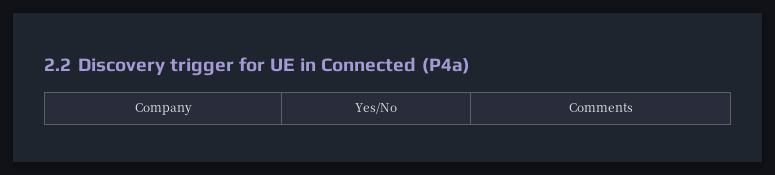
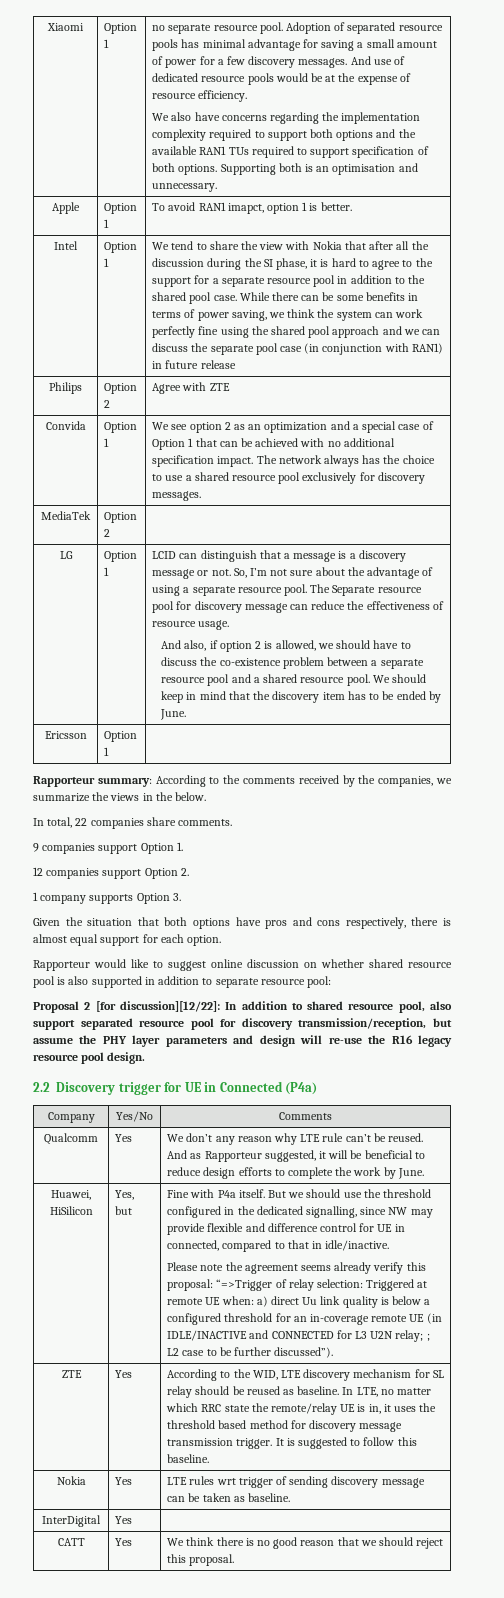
(44, 64) none -> [47,23,84,31] [104,23,138,34] [104,39,110,48] [152,22,443,34] [152,39,437,51] [152,56,406,68] [152,73,411,85] [152,90,248,102] [152,112,421,124] [152,129,416,141] [152,146,429,158] [152,163,418,175] [152,183,218,192] [52,202,80,214] [104,203,138,214] [104,219,110,228] [152,202,352,214] [54,241,78,250] [104,242,138,253] [104,258,110,267] [152,241,429,250] [152,258,433,270] [152,275,426,287] [152,292,419,304] [152,309,424,321] [152,326,441,338] [152,343,443,355] [152,360,236,369] [49,382,82,394] [104,383,138,394] [104,400,111,408] [152,382,230,394] [45,421,86,430] [104,422,138,433] [104,438,110,447] [152,421,434,433] [152,438,395,450] [152,455,435,467] [152,472,425,484] [152,491,202,501] [41,511,91,520] [104,512,138,523] [104,529,111,537] [59,551,73,559] [104,551,138,562] [104,567,110,576] [152,550,406,562] [152,567,434,579] [152,584,422,596] [152,601,444,613] [152,620,230,630] [161,640,411,652] [161,657,424,669] [161,674,427,686] [161,691,441,703] [160,709,187,720] [44,731,87,739] [104,731,138,742] [104,747,110,756] [33,775,452,787] [33,792,207,802] [33,817,233,829] [33,842,183,854] [33,867,189,879] [33,892,181,904] [33,917,451,929] [33,934,222,946] [33,959,452,971] [33,976,332,988] [33,1001,453,1013] [33,1018,452,1030] [33,1035,452,1047] [33,1052,146,1064] Xiaomi | Option 1 | no separate resource pool. Adoption of separated resource pools has minimal advantage for saving a small amount of power for a few discovery messages. And use of dedicated resource pools would be at the expense of resource efficiency. // We also have concerns regarding the implementation complexity required to support both options and the available RAN1 TUs required to support specification of both options. Supporting both is an optimisation and unnecessary. // Apple | Option 1 | To avoid RAN1 imapct, option 1 is better. // Intel | Option 1 | We tend to share the view with Nokia that after all the discussion during the SI phase, it is hard to agree to the support for a separate resource pool in addition to the shared pool case. While there can be some benefits in terms of power saving, we think the system can work perfectly fine using the shared pool approach and we can discuss the separate pool case (in conjunction with RAN1) in future release // Philips | Option 2 | Agree with ZTE // Convida | Option 1 | We see option 2 as an optimization and a special case of Option 1 that can be achieved with no additional specification impact. The network always has the choice to use a shared resource pool exclusively for discovery messages. // MediaTek | Option 2 | // LG | Option 1 | LCID can distinguish that a message is a discovery message or not. So, I’m not sure about the advantage of using a separate resource pool. The Separate resource pool for discovery message can reduce the effectiveness of resource usage. // And also, if option 2 is allowed, we should have to discuss the co-existence problem between a separate resource pool and a shared resource pool. We should keep in mind that the discovery item has to be ended by June. // Ericsson | Option 1 | // Rapporteur summary: According to the comments received by the companies, we summarize the views in the below. // In total, 22 companies share comments. // 9 companies support Option 1. // 12 companies support Option 2. // 1 company supports Option 3. // Given the situation that both options have pros and cons respectively, there is almost equal support for each option. // Rapporteur would like to suggest online discussion on whether shared resource pool is also supported in addition to separate resource pool: // Proposal 2 [for discussion][12/22]: In addition to shared resource pool, also support separated resource pool for discovery transmission/reception, but assume the PHY layer parameters and design will re-use the R16 legacy resource pool design. //
(633, 107) none -> [44,1133,98,1145] [115,1134,133,1142] [167,1133,424,1145] [167,1150,425,1162] [167,1167,424,1179] [51,1190,91,1200] [49,1206,93,1215] [115,1190,135,1200] [115,1206,133,1215] [167,1189,432,1198] [167,1206,433,1218] [167,1223,405,1235] [167,1240,390,1252] [167,1262,426,1274] [167,1279,428,1291] [167,1296,431,1308] [167,1313,442,1325] [167,1330,430,1342] [167,1347,334,1358] [61,1370,82,1378] [115,1370,133,1378] [167,1369,444,1381] [167,1386,432,1398] [166,1403,437,1415] [167,1420,403,1432] [167,1437,417,1449] [167,1454,210,1463] [56,1476,86,1485] [115,1477,133,1485] [167,1476,425,1488] [167,1493,290,1502] [42,1515,101,1527] [115,1516,133,1524] [57,1538,85,1546] [115,1538,133,1546] [167,1537,444,1549] [167,1554,235,1566] // Qualcomm | Yes | We don’t any reason why LTE rule can’t be reused. And as Rapporteur suggested, it will be beneficial to reduce design efforts to complete the work by June. // Huawei, HiSilicon | Yes, but | Fine with P4a itself. But we should use the threshold configured in the dedicated signalling, since NW may provide flexible and difference control for UE in connected, compared to that in idle/inactive. // Please note the agreement seems already verify this proposal: “=>Trigger of relay selection: Triggered at remote UE when: a) direct Uu link quality is below a configured threshold for an in-coverage remote UE (in IDLE/INACTIVE and CONNECTED for L3 U2N relay; ; L2 case to be further discussed”). // ZTE | Yes | According to the WID, LTE discovery mechanism for SL relay should be reused as baseline. In LTE, no matter which RRC state the remote/relay UE is in, it uses the threshold based method for discovery message transmission trigger. It is suggested to follow this baseline. // Nokia | Yes | LTE rules wrt trigger of sending discovery message can be taken as baseline. // InterDigital | Yes | // CATT | Yes | We think there is no good reason that we should reject this proposal.

